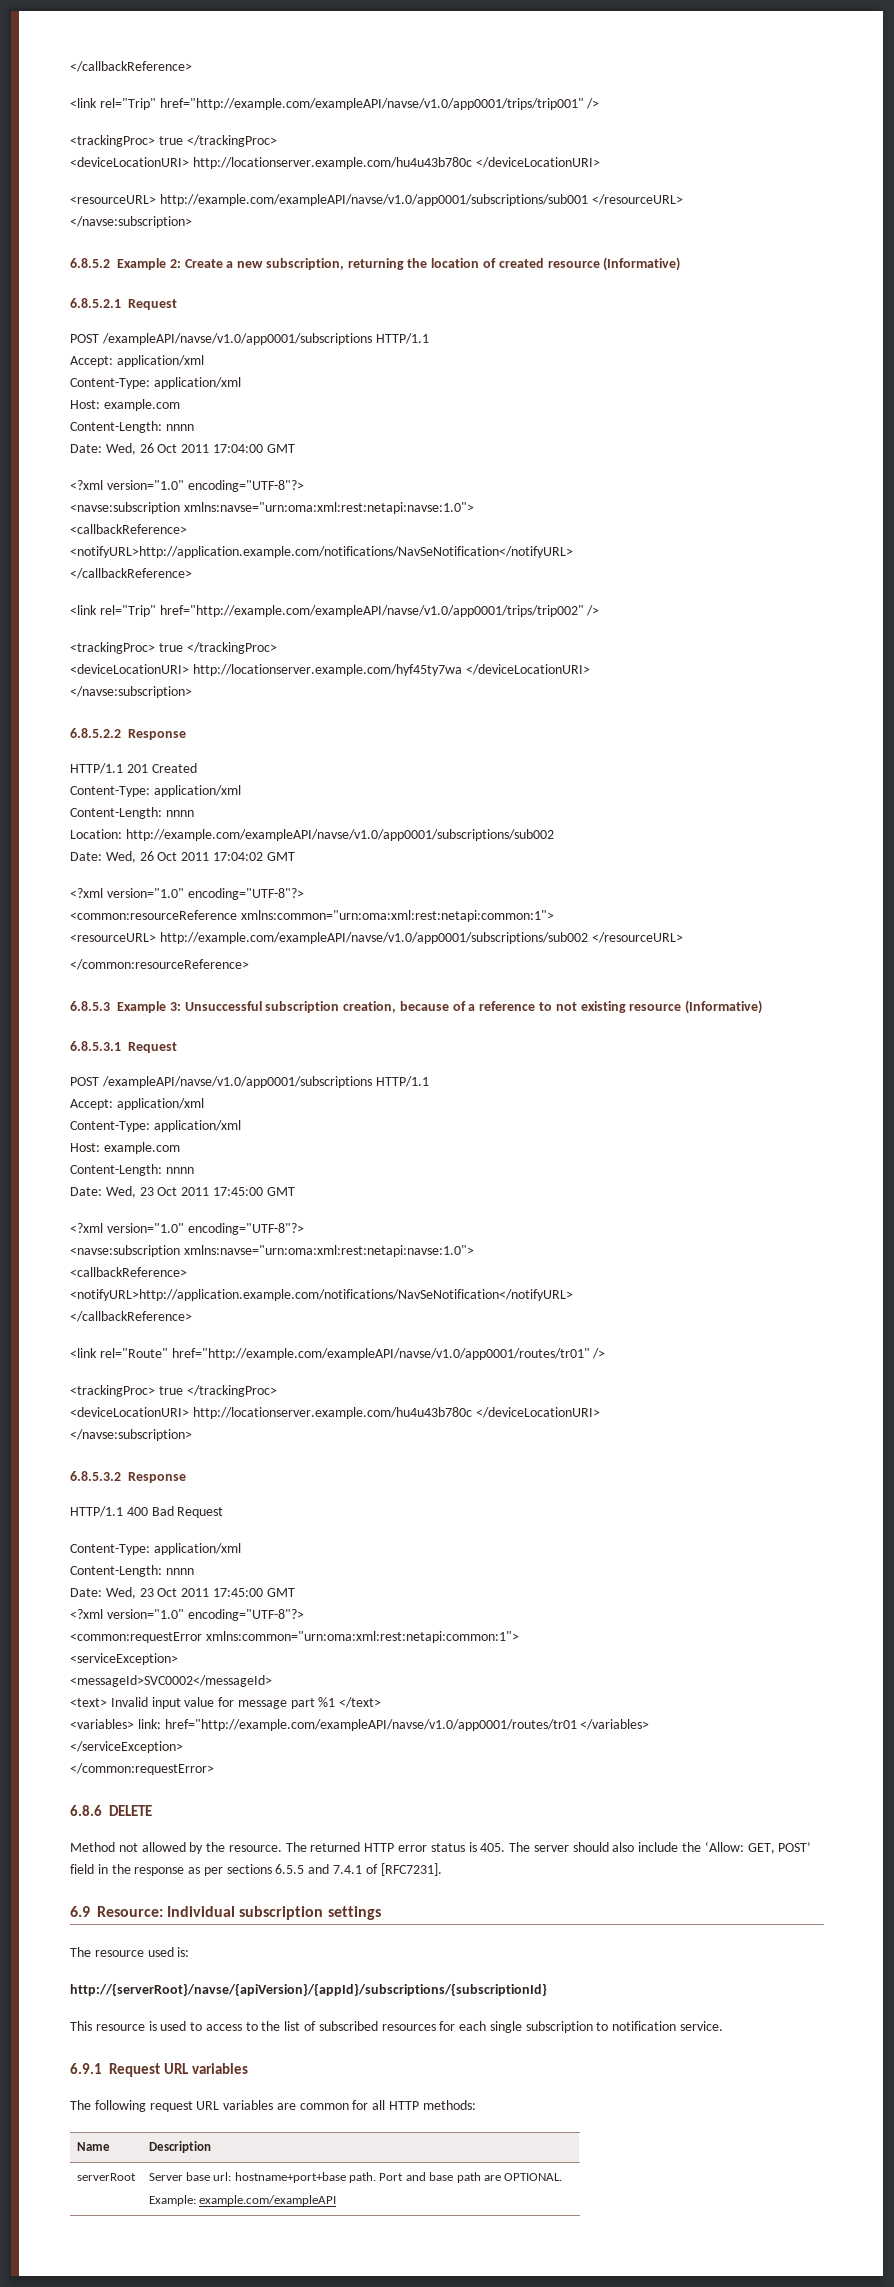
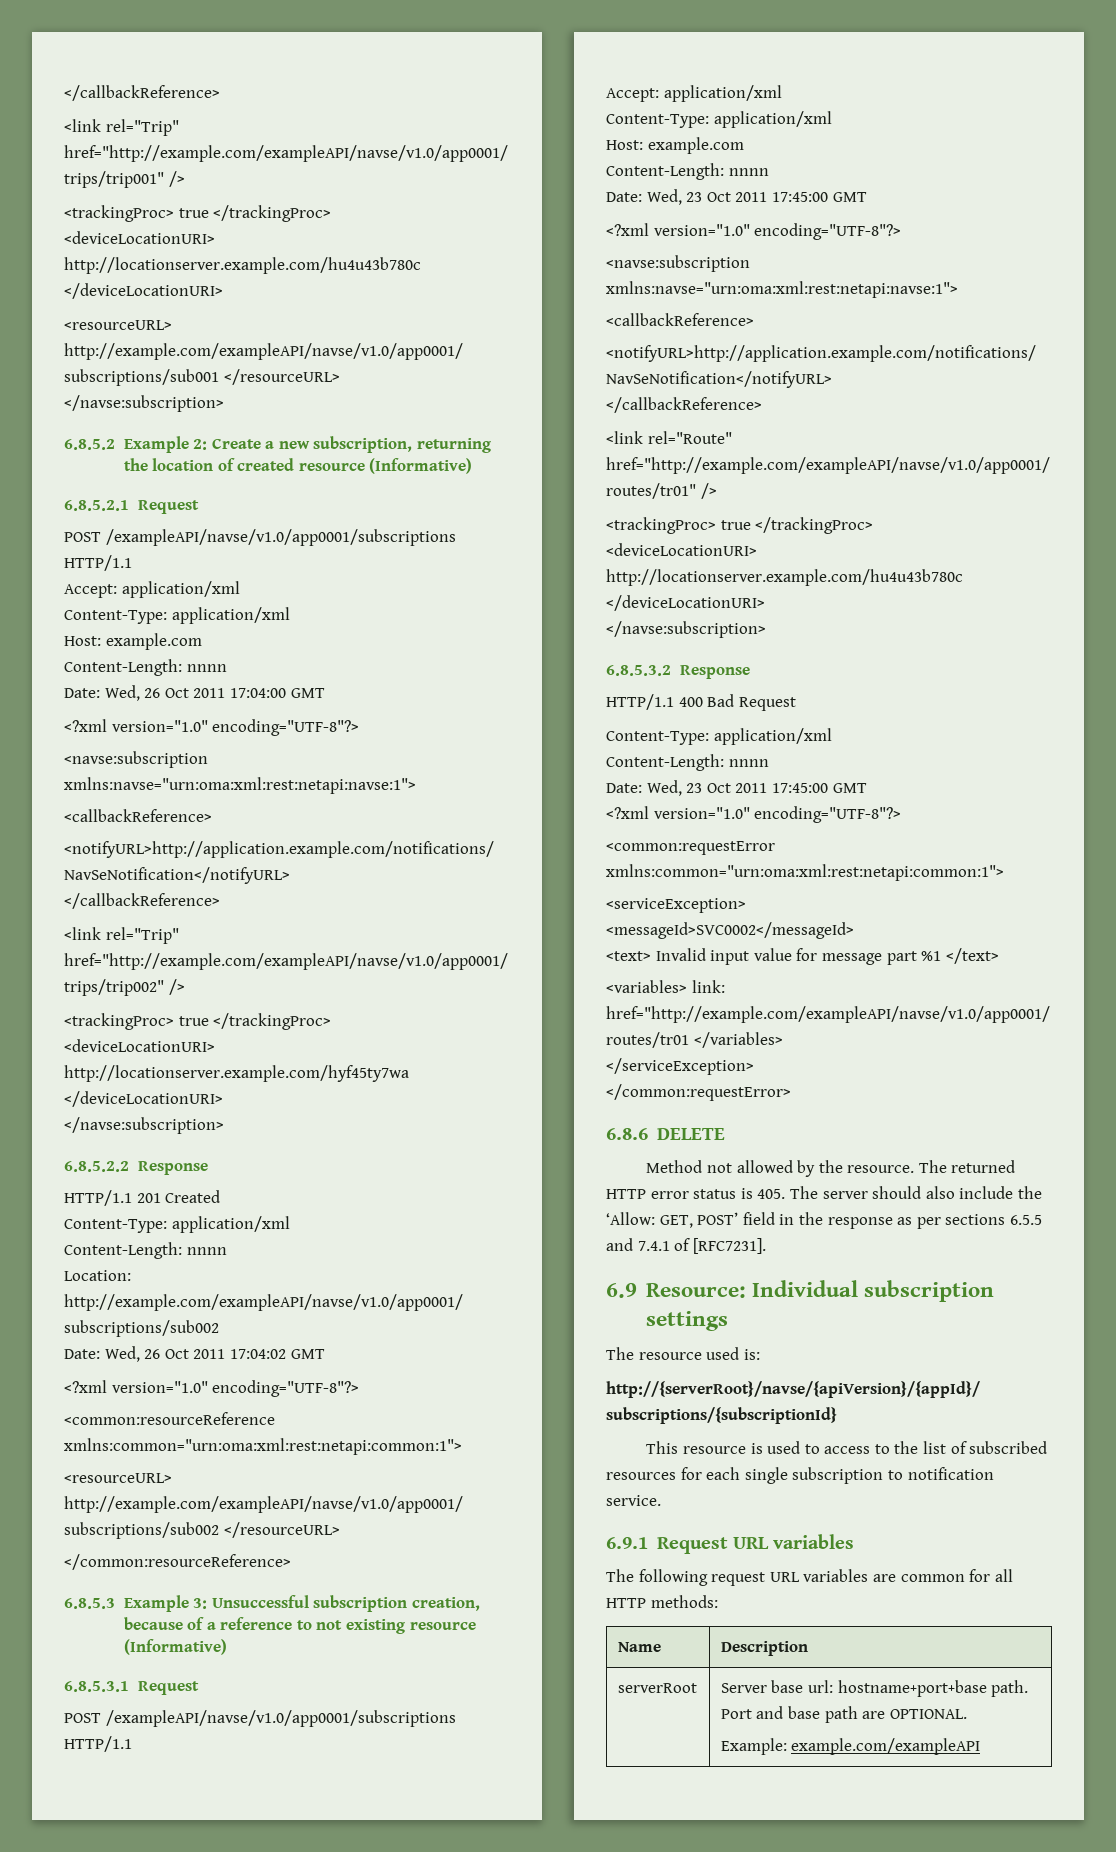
[183,502,474,514] xmlns:navse="urn:oma:xml:rest:netapi:navse:1.0"> -> [64,777,416,794] xmlns:navse="urn:oma:xml:rest:netapi:navse:1">
[183,1245,474,1257] xmlns:navse="urn:oma:xml:rest:netapi:navse:1.0"> -> [606,281,958,298] xmlns:navse="urn:oma:xml:rest:netapi:navse:1">

